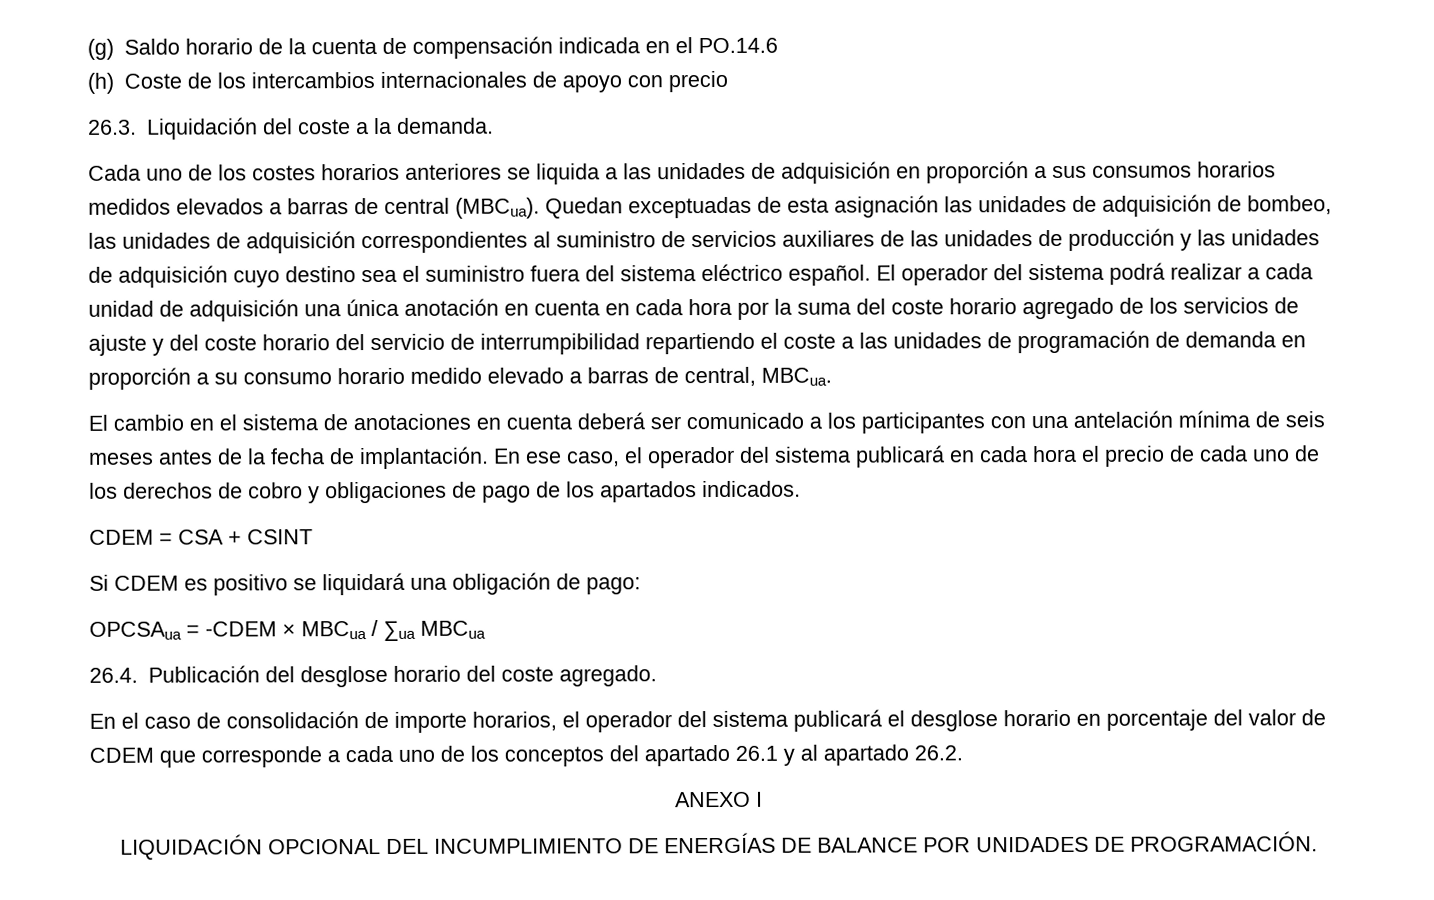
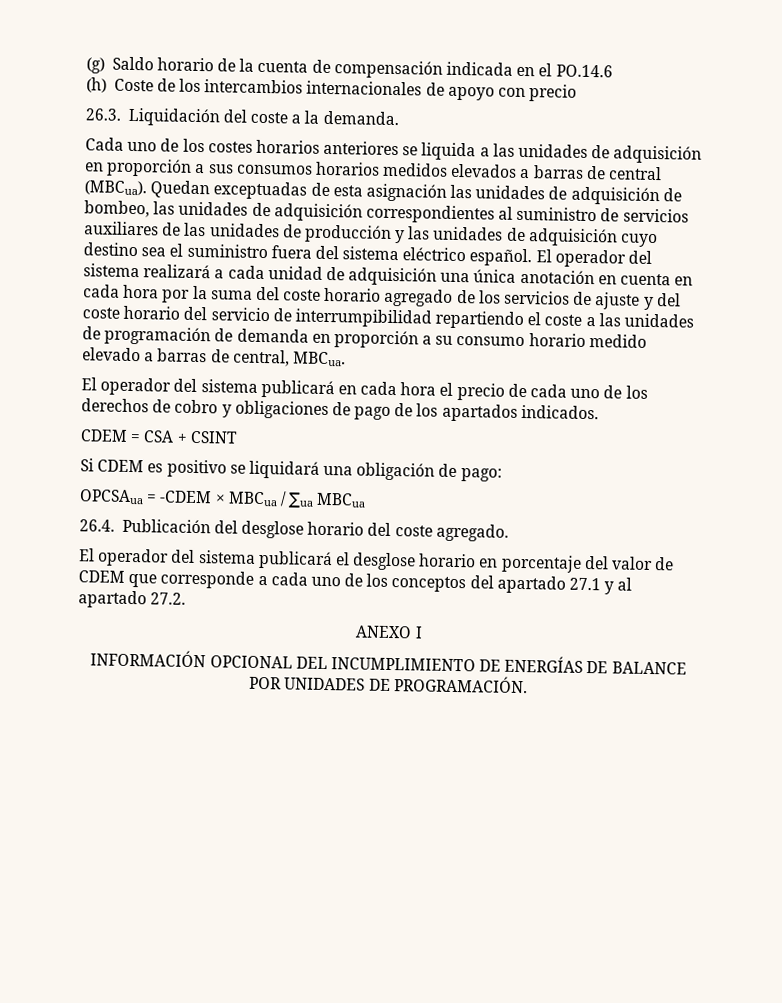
[1109,262,1242,285] podrá realizar -> [143,264,212,279] realizará
[113,410,1325,434] [89,446,643,470] cambio en el sistema de anotaciones en cuenta deberá ser comunicado a los participantes con una antelación mínima de seis meses antes de la fecha de implantación. En ese caso, el -> (97, 384) none
[89,711,580,733] En el caso de consolidación de importe horarios, el -> [79,548,95,562] El
[735,745,778,761] 26.1 -> [569,577,602,591] 27.1
[914,745,963,761] 26.2. -> [150,592,187,605] 27.2.
[119,834,263,860] LIQUIDACIÓN -> [90,649,207,668] INFORMACIÓN

